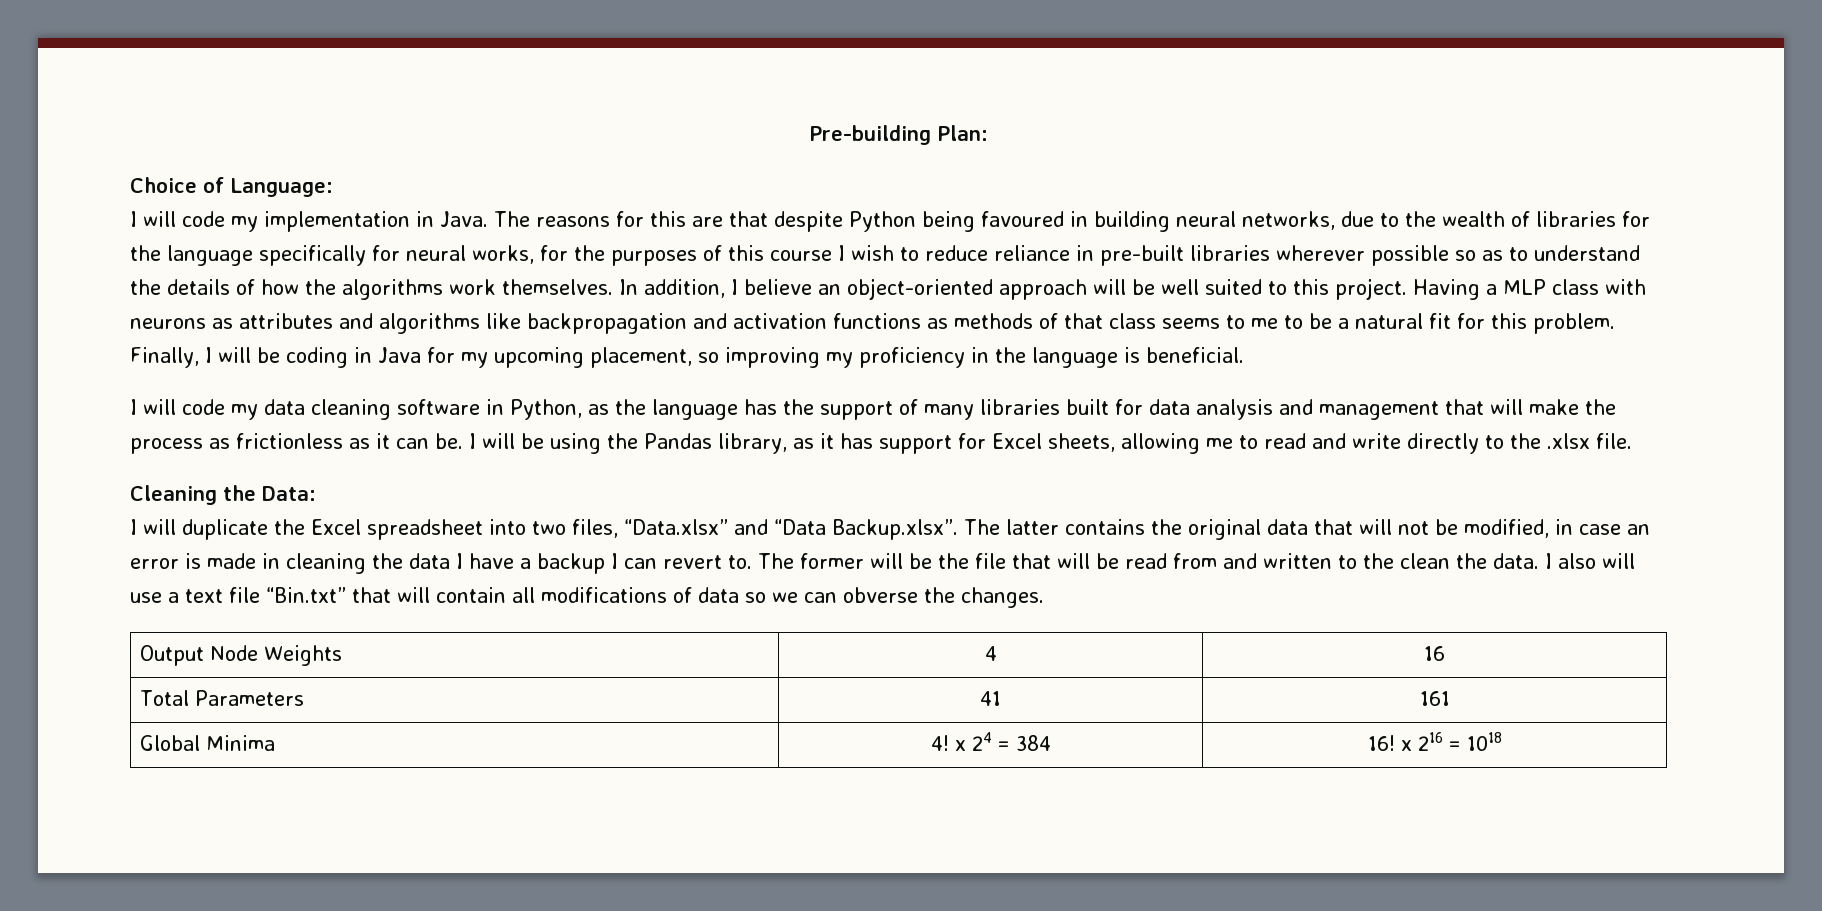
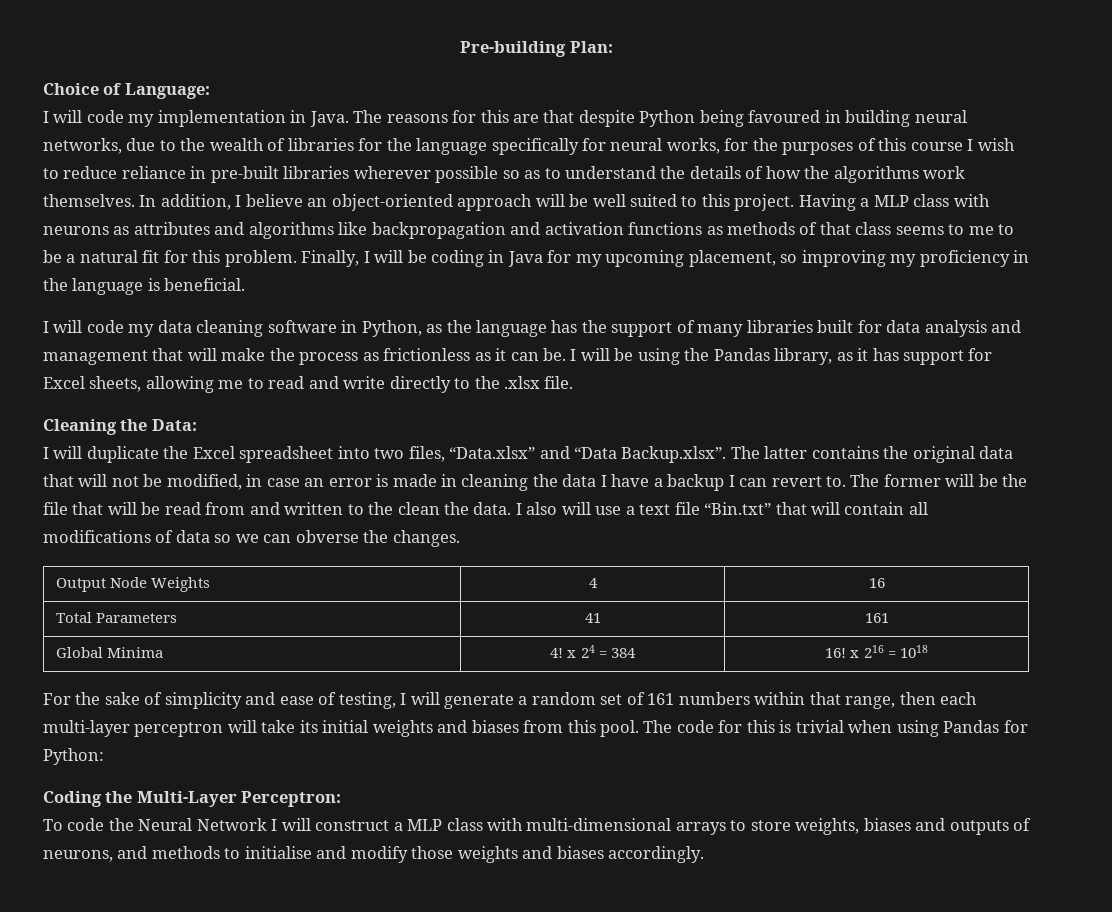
(1502, 741) none -> [43,692,978,709] [43,720,1028,737] [43,748,104,765] [43,791,342,807] [43,818,1032,835] [43,846,705,863] // For the sake of simplicity and ease of testing, I will generate a random set of 161 numbers within that range, then each multi-layer perceptron will take its initial weights and biases from this pool. The code for this is trivial when using Pandas for Python: // Coding the Multi-Layer Perceptron: // To code the Neural Network I will construct a MLP class with multi-dimensional arrays to store weights, biases and outputs of neurons, and methods to initialise and modify those weights and biases accordingly.

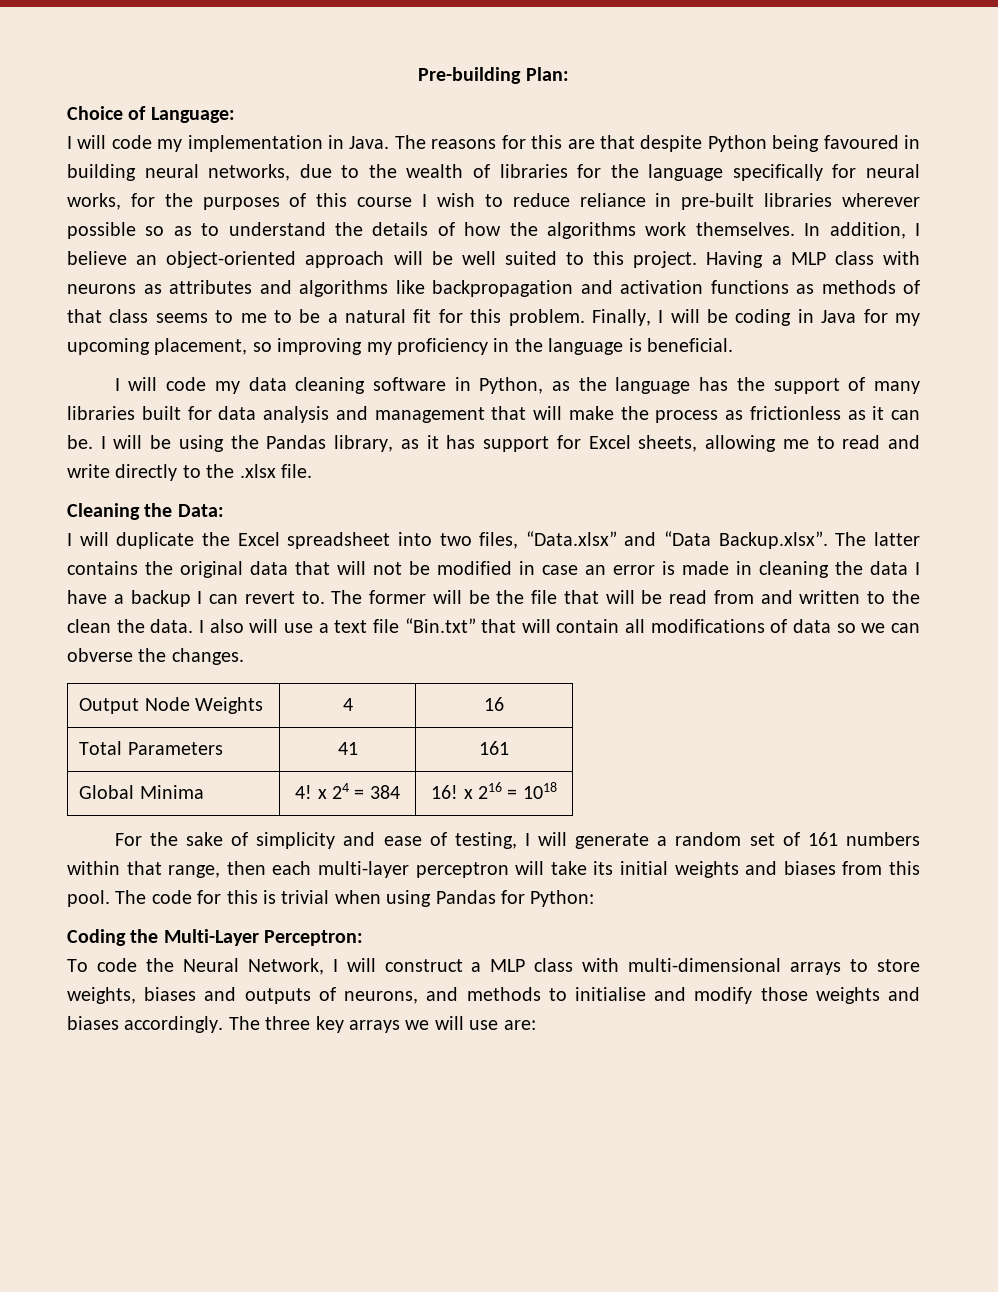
[166,474,242,490] modified, -> [437,561,512,575] modified
[196,818,267,831] Network -> [247,958,324,975] Network,
(705, 854) none -> [228,1016,536,1033] The three key arrays we will use are:

